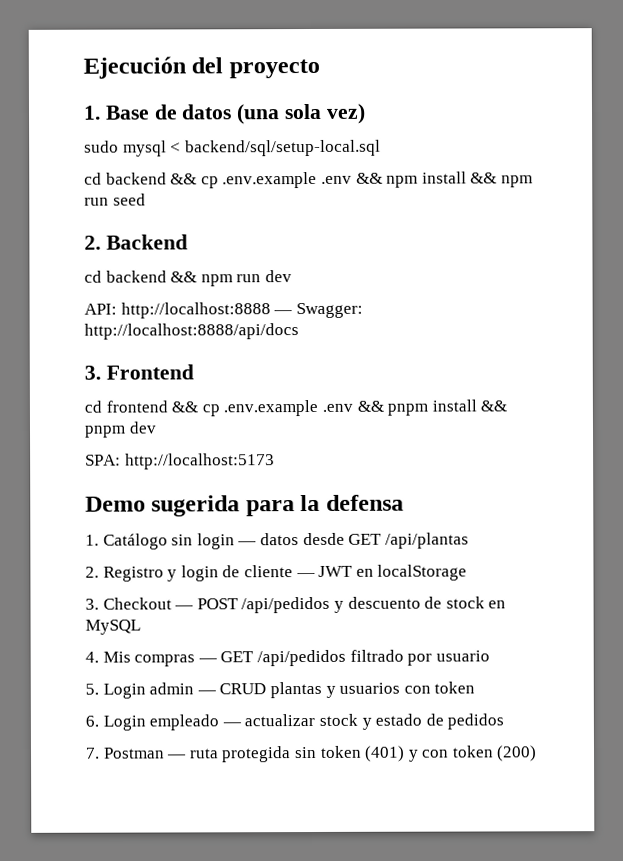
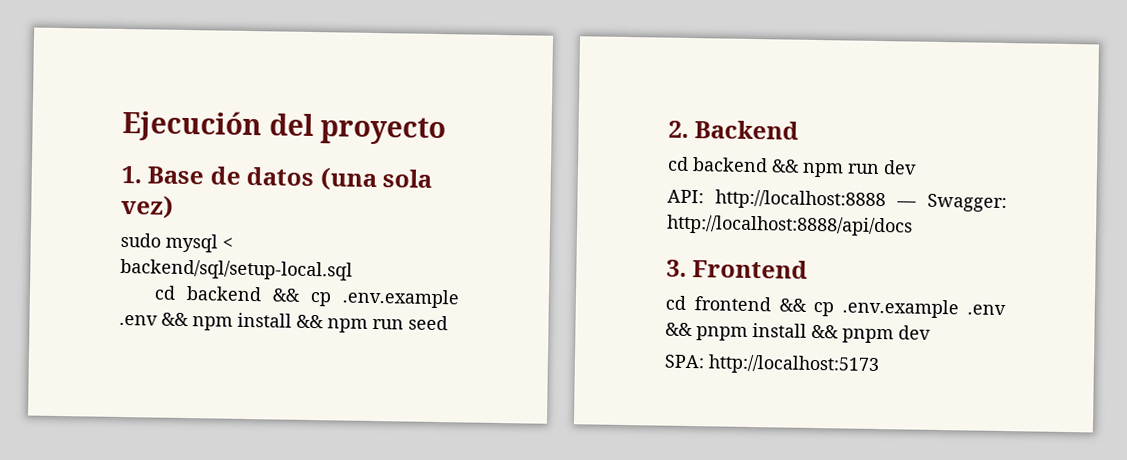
[85,494,404,517] [85,532,469,550] [85,564,468,582] [85,596,507,614] [85,619,141,635] [85,649,490,667] [85,681,476,699] [85,713,505,731] [85,745,538,763] // Demo sugerida para la defensa // 1. Catálogo sin login — datos desde GET /api/plantas // 2. Registro y login de cliente — JWT en localStorage // 3. Checkout — POST /api/pedidos y descuento de stock en MySQL // 4. Mis compras — GET /api/pedidos filtrado por usuario // 5. Login admin — CRUD plantas y usuarios con token // 6. Login empleado — actualizar stock y estado de pedidos // 7. Postman — ruta protegida sin token (401) y con token (200) -> (880, 365) none

